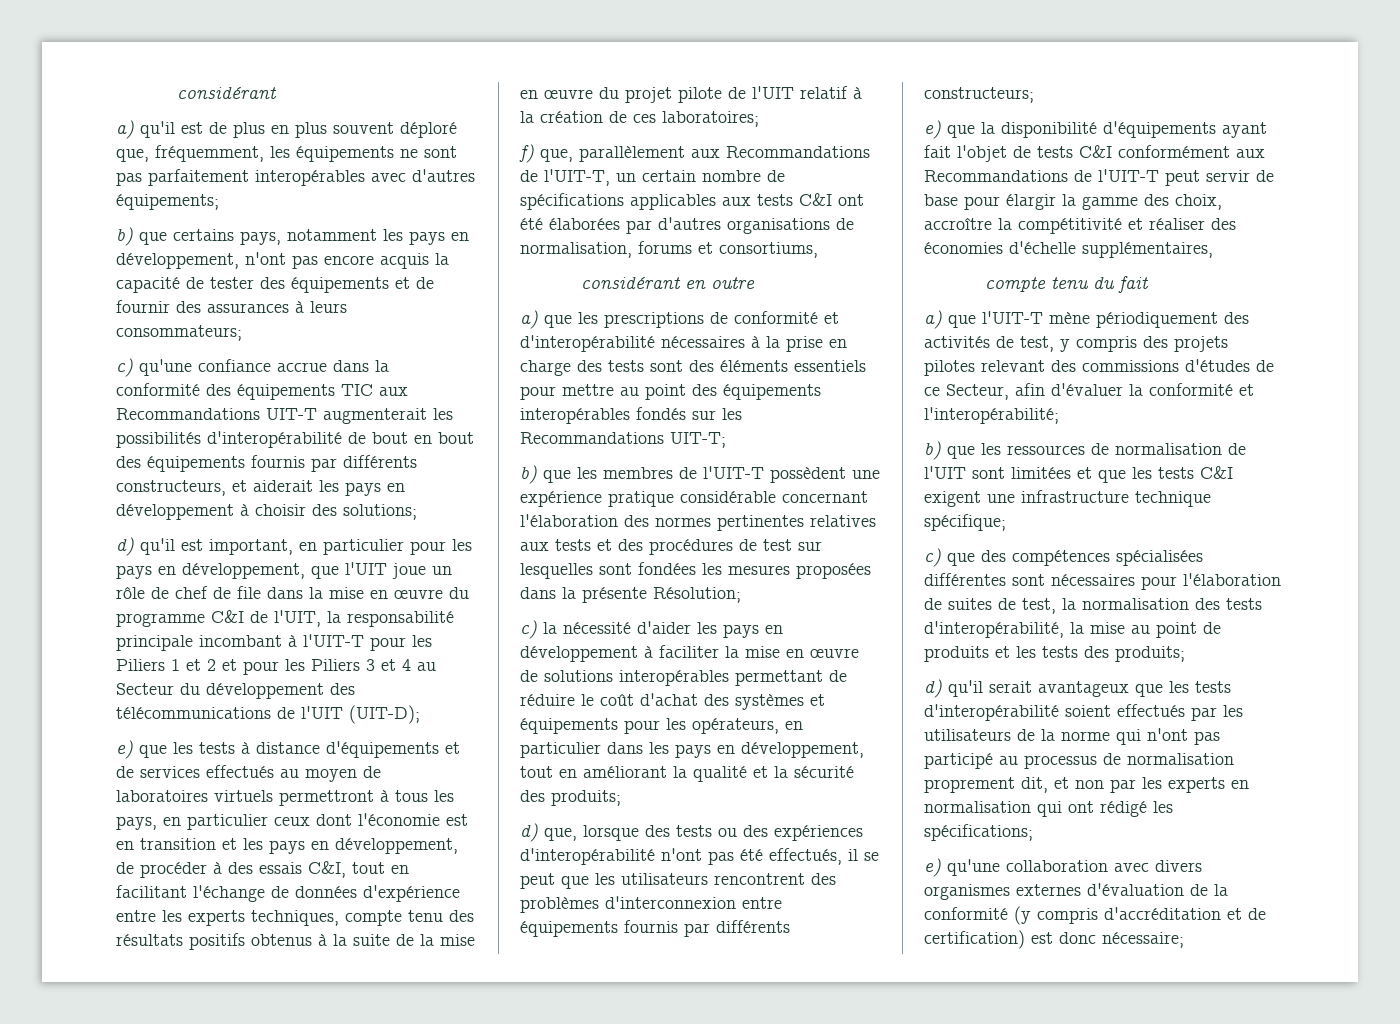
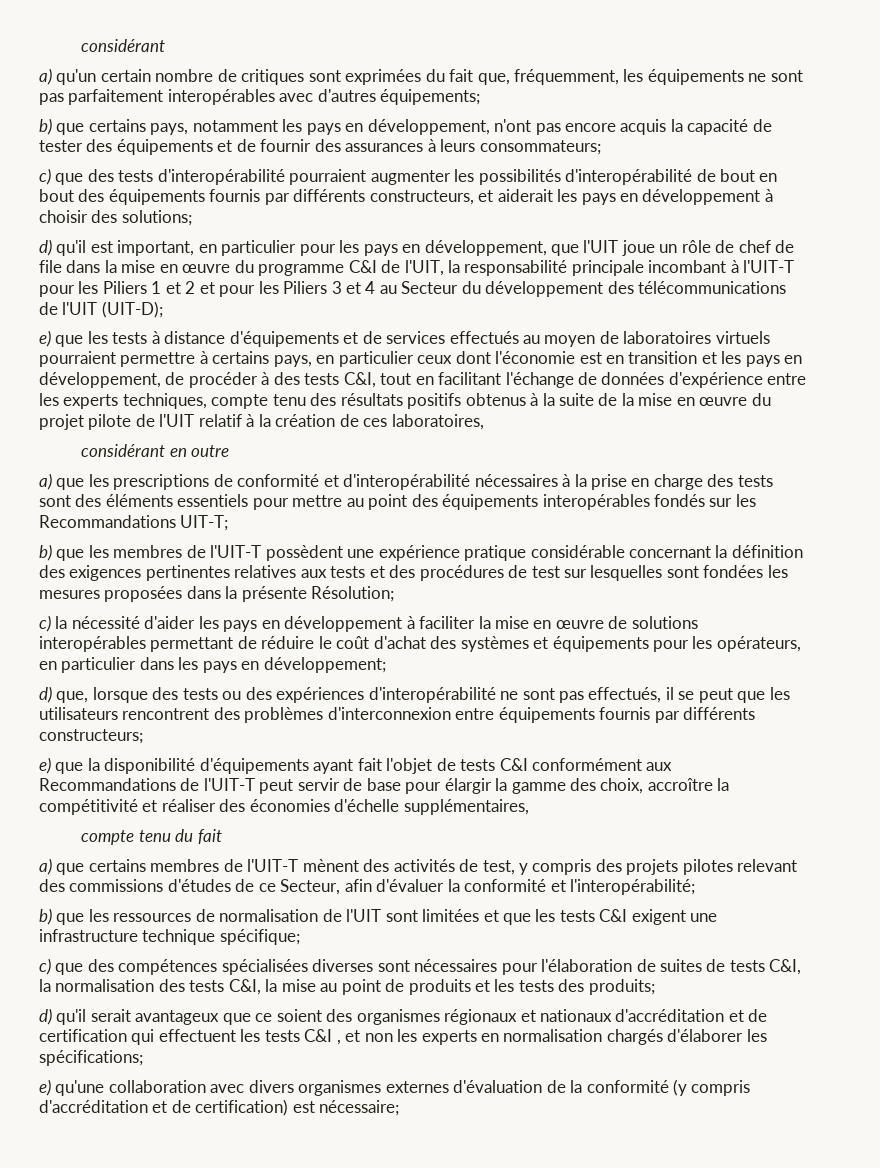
[140,121,457,138] qu'il est de plus en plus souvent déploré -> [56,69,474,85] qu'un certain nombre de critiques sont exprimées du fait
[139,359,389,376] [116,383,408,400] [116,408,427,424] qu'une confiance accrue dans la conformité des équipements TIC aux Recommandations UIT-T augmenterait -> [55,169,451,185] que des tests d'interopérabilité pourraient augmenter
[279,790,454,806] permettront à tous les -> [39,351,270,367] pourraient permettre à certains
[259,862,302,874] essais -> [304,373,340,385] tests
[662,111,759,127] [519,144,870,163] [520,169,785,186] [520,193,864,210] [520,217,854,234] [520,241,818,258] laboratoires; // f) que, parallèlement aux Recommandations de l'UIT-T, un certain nombre de spécifications applicables aux tests C&I ont été élaborées par d'autres organisations de normalisation, forums et consortiums, -> [391,414,484,430] laboratoires,
[520,514,711,527] l'élaboration des normes -> [715,545,803,558] [39,565,142,581] la définition des exigences
[741,742,864,758] [520,766,854,782] [520,790,621,806] développement, tout en améliorant la qualité et la sécurité des produits; -> [263,657,386,673] développement;
[661,848,763,865] n'ont pas été -> [500,688,585,703] ne sont pas
[982,311,1218,328] l'UIT-T mène périodiquement -> [88,859,359,872] certains membres de l'UIT-T mènent
[924,573,1006,586] différentes -> [312,959,374,972] diverses
[1022,598,1056,614] test, -> [729,959,802,975] tests C&I,
[924,621,1064,638] d'interopérabilité, -> [228,979,261,995] C&I,
[1169,681,1231,693] [924,704,1243,721] [924,728,1220,745] [924,753,1234,769] [924,777,1048,793] les tests d'interopérabilité soient effectués par les utilisateurs de la norme qui n'ont pas participé au processus de normalisation proprement dit, -> [255,1009,768,1025] [39,1029,341,1045] ce soient des organismes régionaux et nationaux d'accréditation et de certification qui effectuent les tests C&I ,
[1110,779,1136,793] par -> (393, 1037) none
[1037,801,1147,817] qui ont rédigé -> [606,1029,744,1045] chargés d'élaborer
[1059,932,1096,944] donc -> (315, 1107) none

